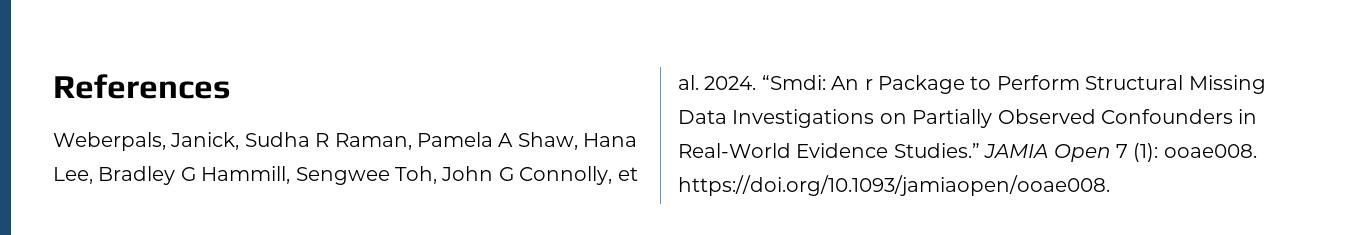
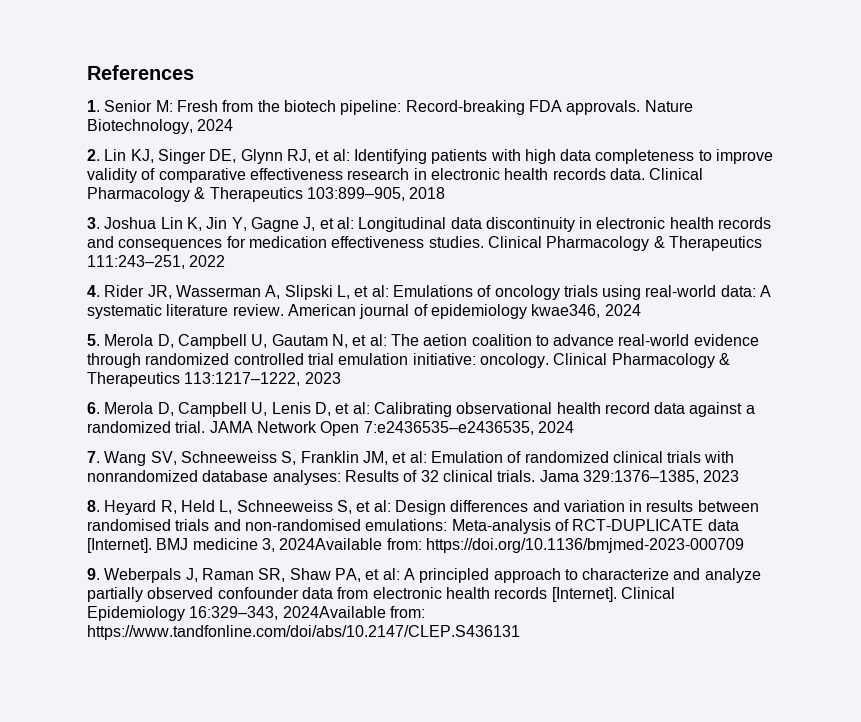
[53,132,638,151] [53,166,638,185] [678,75,1266,94] [678,109,1258,128] [678,143,1257,162] [678,175,1110,196] Weberpals, Janick, Sudha R Raman, Pamela A Shaw, Hana Lee, Bradley G Hammill, Sengwee Toh, John G Connolly, et al. 2024. “Smdi: An r Package to Perform Structural Missing Data Investigations on Partially Observed Confounders in Real-World Evidence Studies.” JAMIA Open 7 (1): ooae008. https://doi.org/10.1093/jamiaopen/ooae008. -> [87,100,693,115] [87,119,234,134] [87,149,774,164] [87,168,704,183] [87,187,446,202] [87,217,772,232] [87,236,762,251] [87,255,226,269] [87,285,772,300] [87,304,641,319] [87,334,759,349] [87,353,730,368] [87,372,341,387] [87,402,755,417] [87,421,574,436] [87,451,735,466] [87,470,740,485] [87,500,759,515] [87,519,739,534] [87,538,744,553] [87,568,761,583] [87,587,675,602] [87,606,425,621] [87,625,520,640] 1. Senior M: Fresh from the biotech pipeline: Record-breaking FDA approvals. Nature Biotechnology, 2024 // 2. Lin KJ, Singer DE, Glynn RJ, et al: Identifying patients with high data completeness to improve validity of comparative effectiveness research in electronic health records data. Clinical Pharmacology & Therapeutics 103:899–905, 2018 // 3. Joshua Lin K, Jin Y, Gagne J, et al: Longitudinal data discontinuity in electronic health records and consequences for medication effectiveness studies. Clinical Pharmacology & Therapeutics 111:243–251, 2022 // 4. Rider JR, Wasserman A, Slipski L, et al: Emulations of oncology trials using real-world data: A systematic literature review. American journal of epidemiology kwae346, 2024 // 5. Merola D, Campbell U, Gautam N, et al: The aetion coalition to advance real-world evidence through randomized controlled trial emulation initiative: oncology. Clinical Pharmacology & Therapeutics 113:1217–1222, 2023 // 6. Merola D, Campbell U, Lenis D, et al: Calibrating observational health record data against a randomized trial. JAMA Network Open 7:e2436535–e2436535, 2024 // 7. Wang SV, Schneeweiss S, Franklin JM, et al: Emulation of randomized clinical trials with nonrandomized database analyses: Results of 32 clinical trials. Jama 329:1376–1385, 2023 // 8. Heyard R, Held L, Schneeweiss S, et al: Design differences and variation in results between randomised trials and non-randomised emulations: Meta-analysis of RCT-DUPLICATE data [Internet]. BMJ medicine 3, 2024Available from: https://doi.org/10.1136/bmjmed-2023-000709 // 9. Weberpals J, Raman SR, Shaw PA, et al: A principled approach to characterize and analyze partially observed confounder data from electronic health records [Internet]. Clinical Epidemiology 16:329–343, 2024Available from: https://www.tandfonline.com/doi/abs/10.2147/CLEP.S436131

